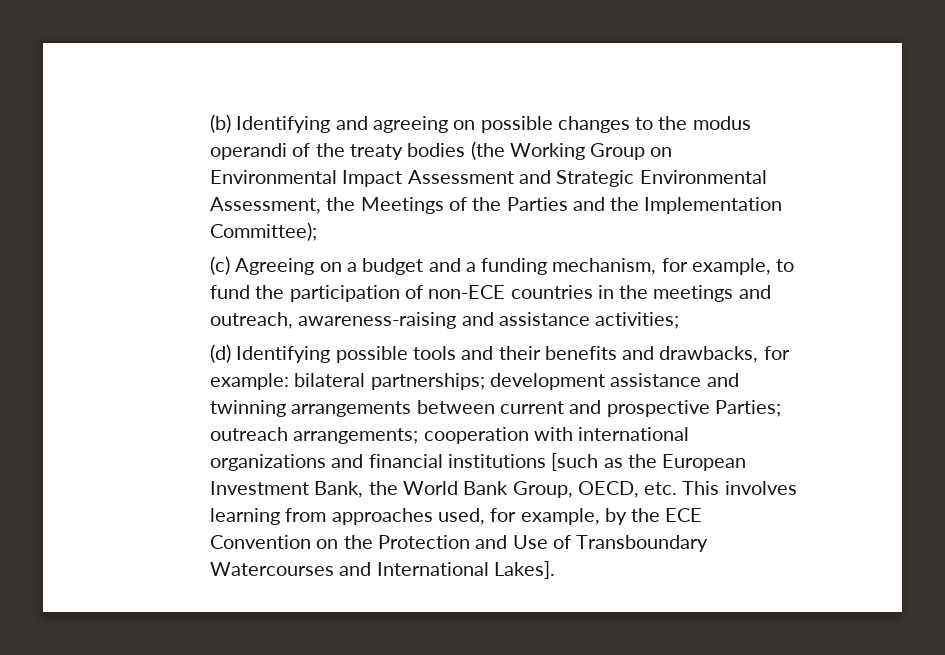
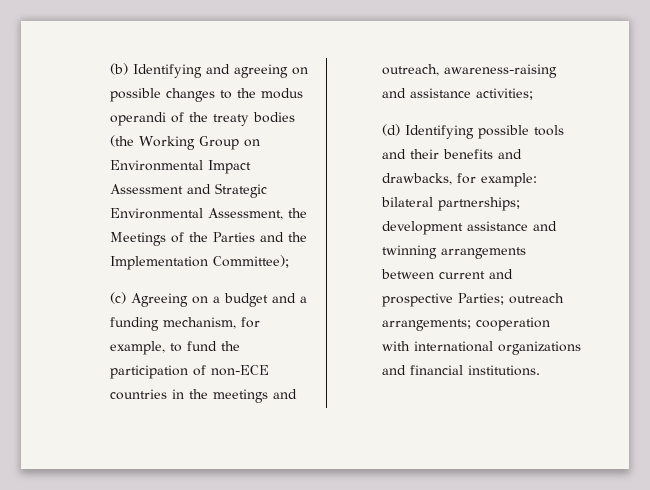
[448,453,747,471] [210,481,797,498] [210,508,703,525] [210,535,709,552] [210,561,556,579] institutions [such as the European Investment Bank, the World Bank Group, OECD, etc. This involves learning from approaches used, for example, by the ECE Convention on the Protection and Use of Transboundary Watercourses and International Lakes]. -> [468,365,541,376] institutions.

